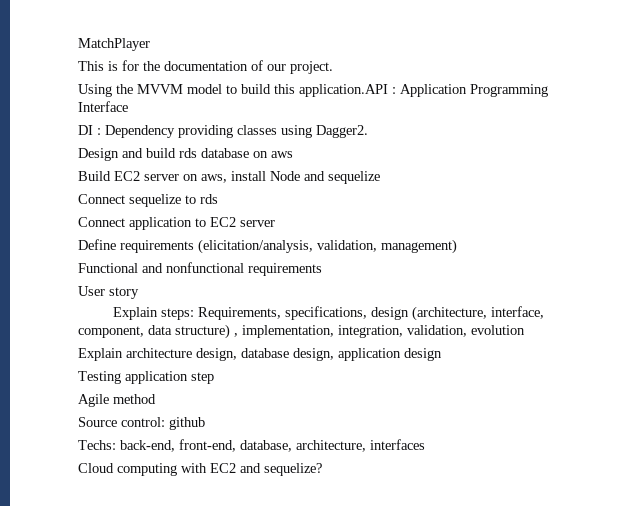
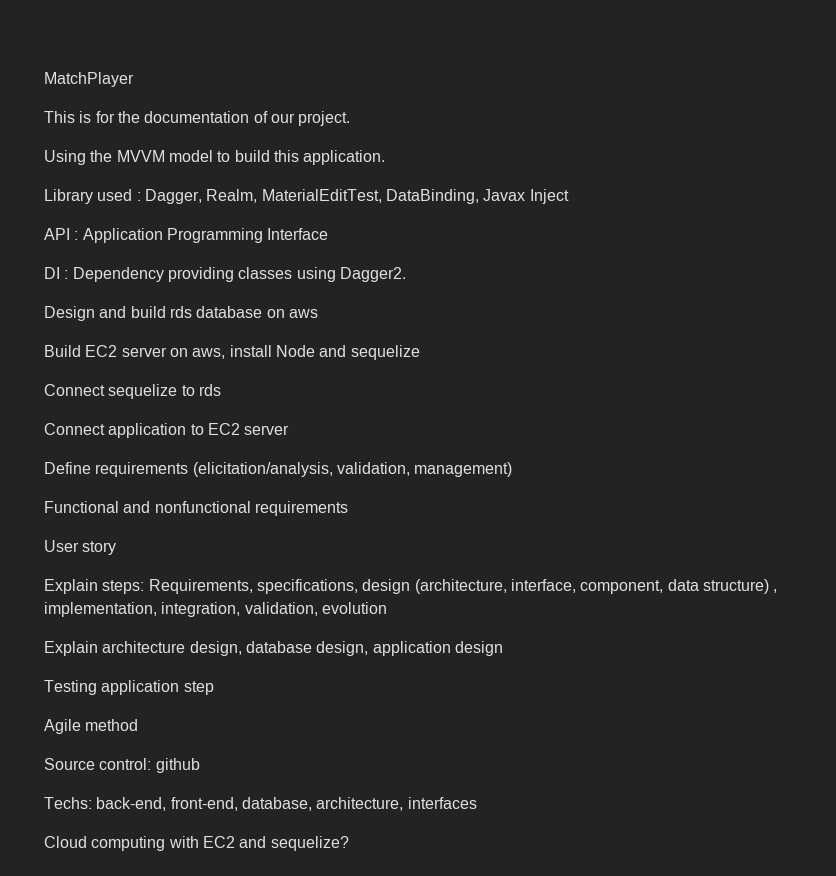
[299,84,388,97] application.API -> [303,150,386,165] [44,189,569,204] [44,228,70,240] application. // Library used : Dagger, Realm, MaterialEditTest, DataBinding, Javax Inject // API

